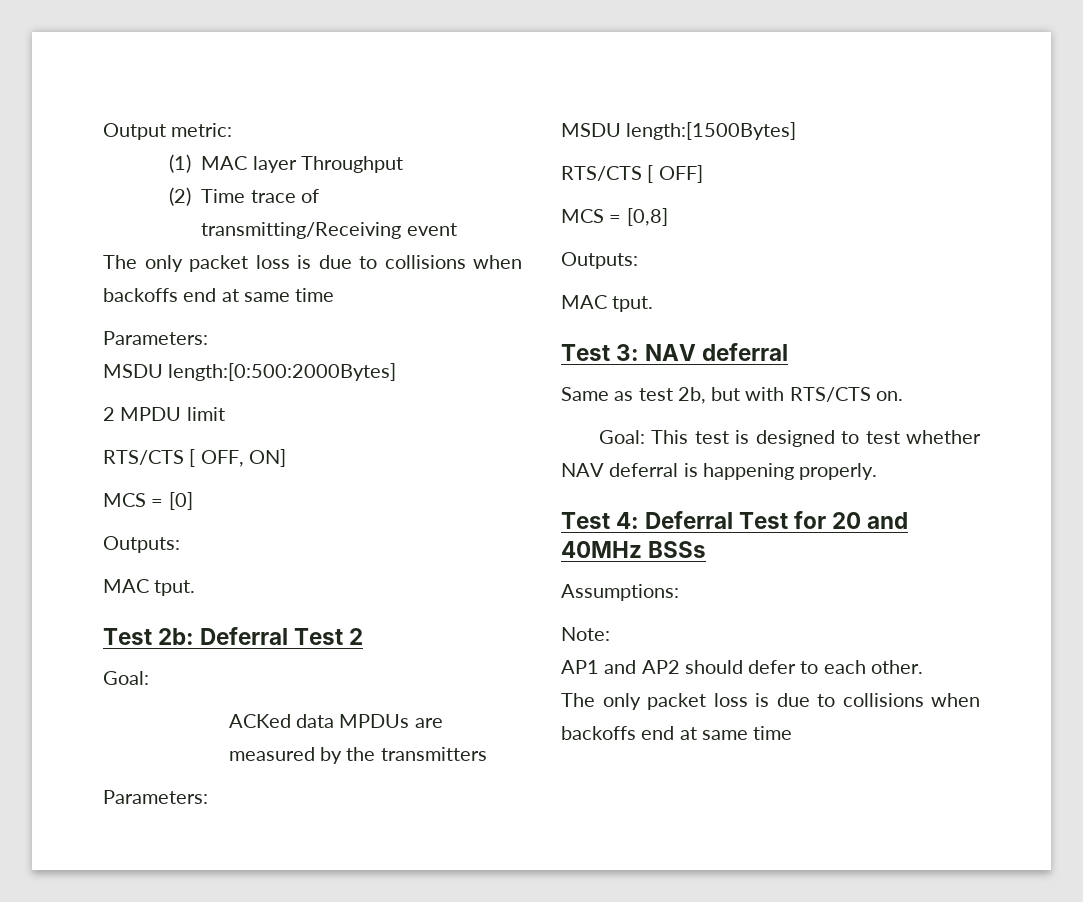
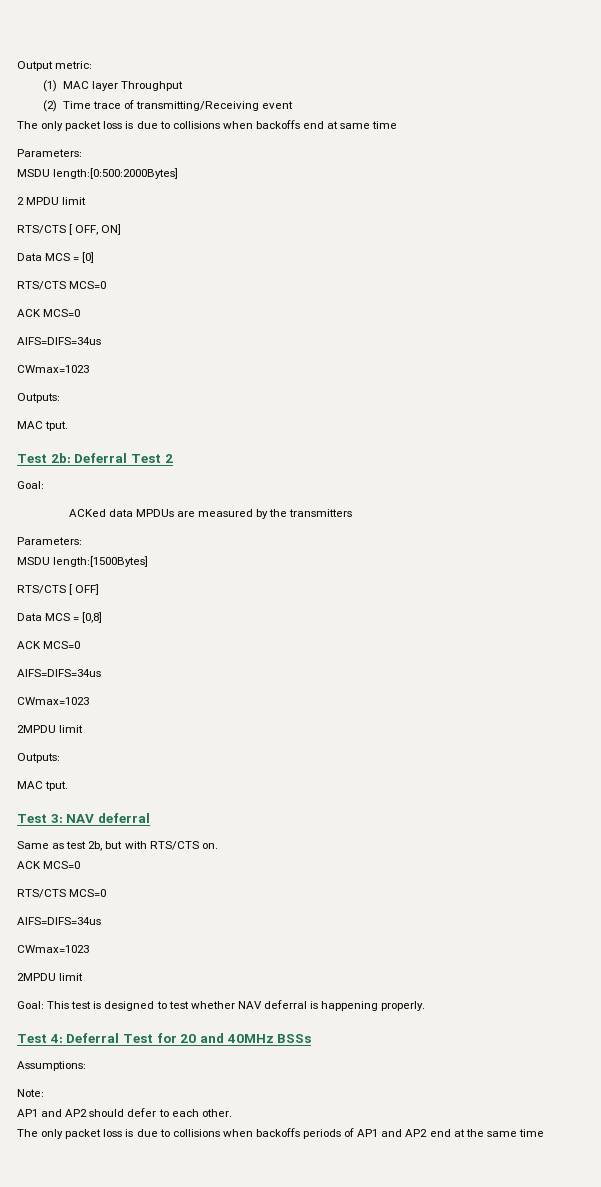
(286, 458) none -> [17,253,42,261] Data
(193, 501) none -> [17,281,107,290] [17,309,81,317] [17,337,101,345] [17,365,89,373] // RTS/CTS MCS=0 // ACK MCS=0 // AIFS=DIFS=34us // CWmax=1023
(703, 174) none -> [17,613,42,621] Data
(668, 217) none -> [17,641,81,649] [17,669,101,677] [17,697,89,705] [17,725,84,733] // ACK MCS=0 // AIFS=DIFS=34us // CWmax=1023 // 2MPDU limit
(903, 396) none -> [17,861,81,869] [17,889,107,898] [17,917,101,925] [17,945,89,953] [17,973,84,981] // ACK MCS=0 // RTS/CTS MCS=0 // AIFS=DIFS=34us // CWmax=1023 // 2MPDU limit
[641,726,697,740] end at -> [303,1128,484,1139] periods of AP1 and AP2 end at the

